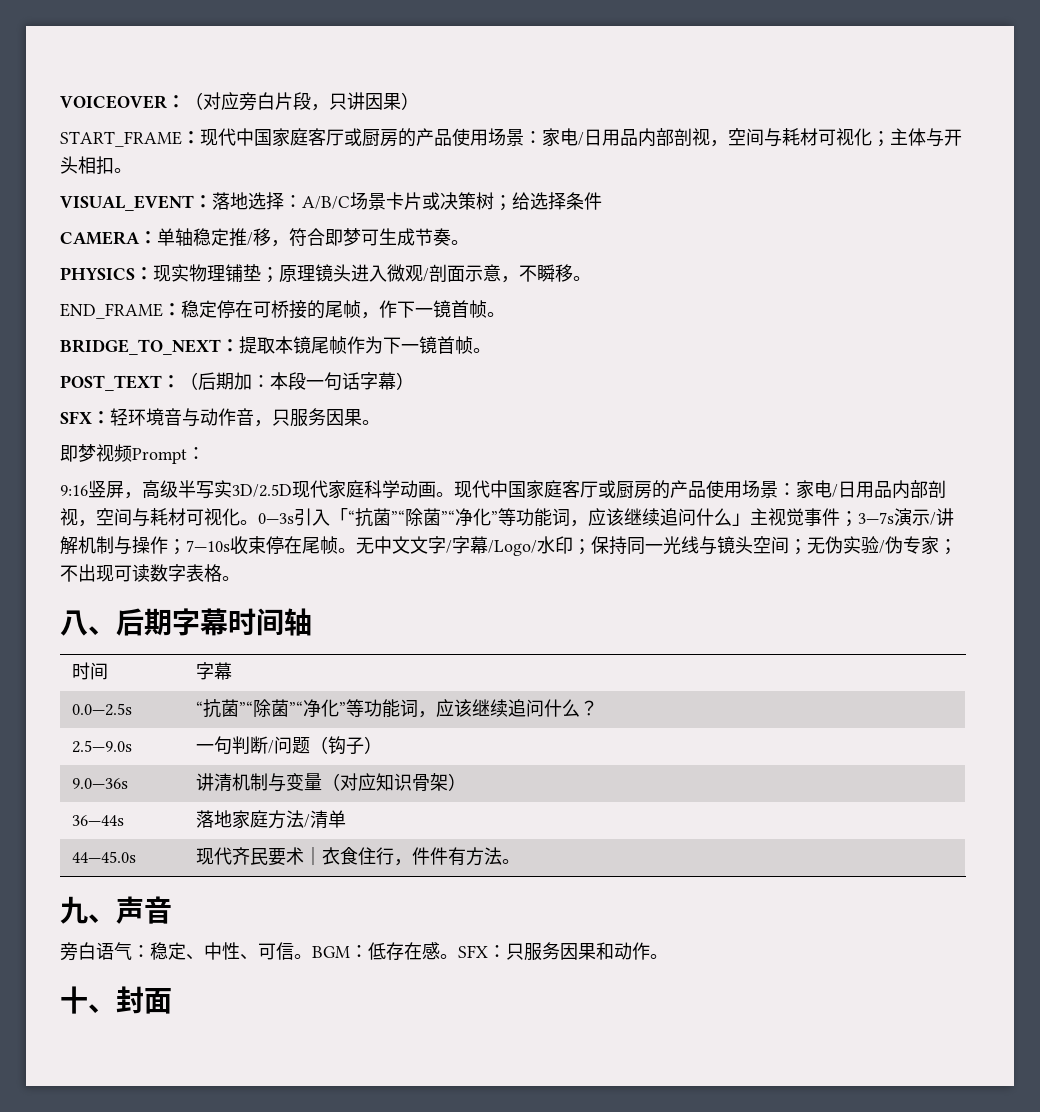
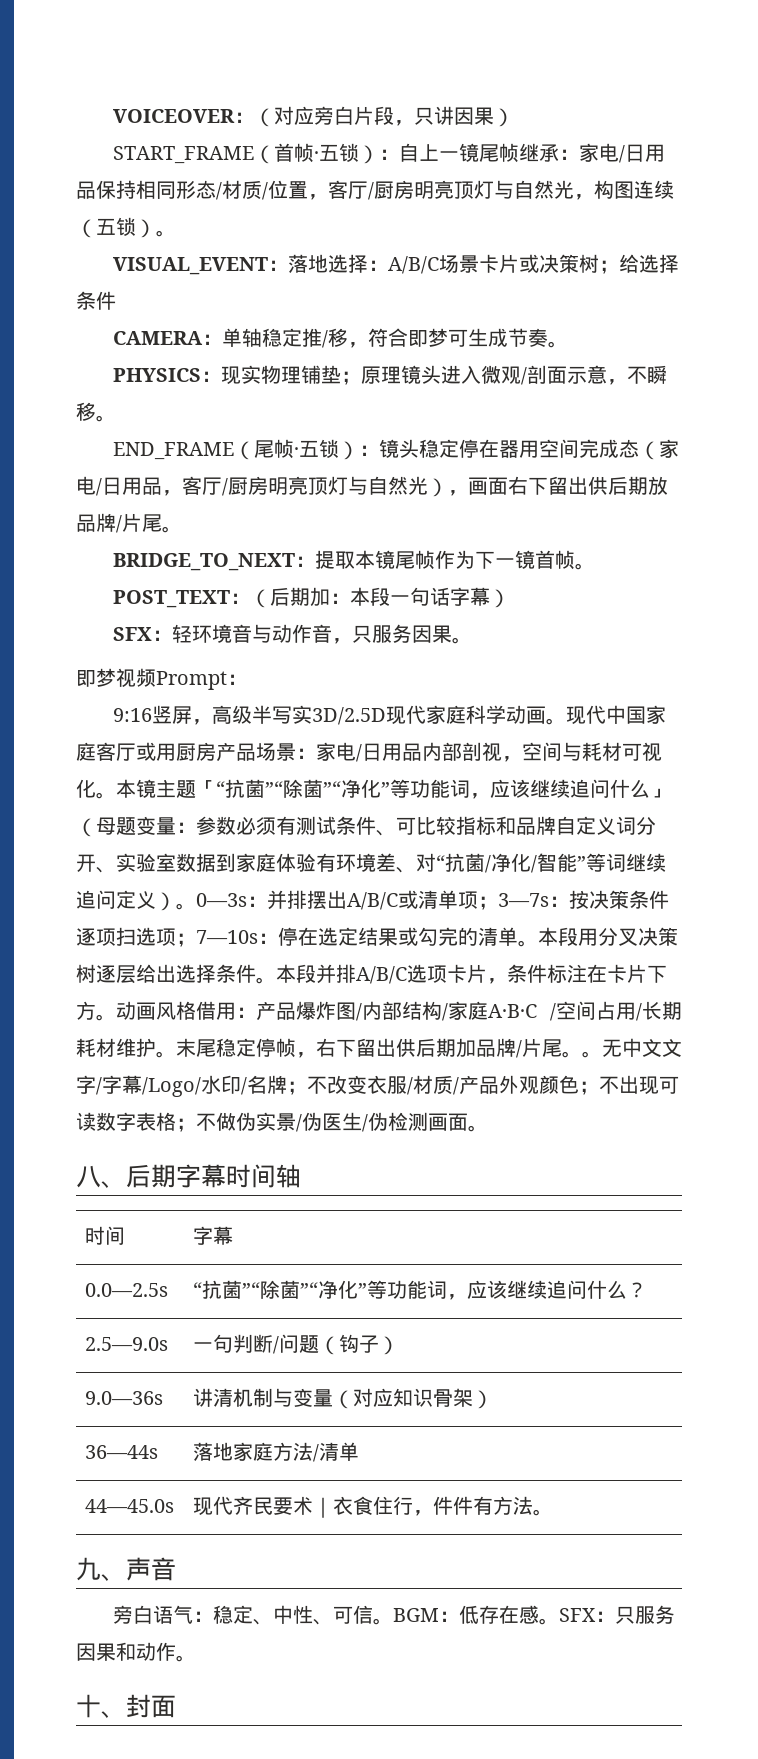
[182,128,962,147] [60,156,114,175] ：现代中国家庭客厅或厨房的产品使用场景：家电/日用品内部剖视，空间与耗材可视化；主体与开头相扣 -> [254,143,666,164] [76,180,674,200] [76,217,156,238] （首帧·五锁）：自上一镜尾帧继承：家电/日用品保持相同形态/材质/位置，客厅/厨房明亮顶灯与自然光，构图连续（五锁）
[163,300,487,319] ：稳定停在可桥接的尾帧，作下一镜首帧 -> [234,439,680,460] [76,476,668,497] [76,513,162,533] （尾帧·五锁）：镜头稳定停在器用空间完成态（家电/日用品，客厅/厨房明亮顶灯与自然光），画面右下留出供后期放品牌/片尾
[616,480,742,499] 厨房的产品使用 -> [156,742,256,761] 用厨房产品
[258,508,330,526] 0—3s引入 -> [116,779,196,798] 本镜主题
[750,508,954,527] [60,536,338,555] 主视觉事件；3—7s演示/讲解机制与操作；7—10s收束停在尾帧 -> [76,816,656,837] [76,853,666,873] [76,890,669,911] [76,927,678,947] [76,964,667,984] [76,1001,682,1021] [76,1038,582,1058] （母题变量：参数必须有测试条件、可比较指标和品牌自定义词分开、实验室数据到家庭体验有环境差、对“抗菌/净化/智能”等词继续追问定义）。0—3s：并排摆出A/B/C或清单项；3—7s：按决策条件逐项扫选项；7—10s：停在选定结果或勾完的清单。本段用分叉决策树逐层给出选择条件。本段并排A/B/C选项卡片，条件标注在卡片下方。动画风格借用：产品爆炸图/内部结构/家庭A·B·C /空间占用/长期耗材维护。末尾稳定停帧，右下留出供后期加品牌/片尾。
[573,536,939,555] ；保持同一光线与镜头空间；无伪实验/伪专家 -> [241,1075,579,1095] /名牌；不改变衣服/材质/产品外观颜色
(222, 573) none -> [176,1112,468,1132] ；不做伪实景/伪医生/伪检测画面

